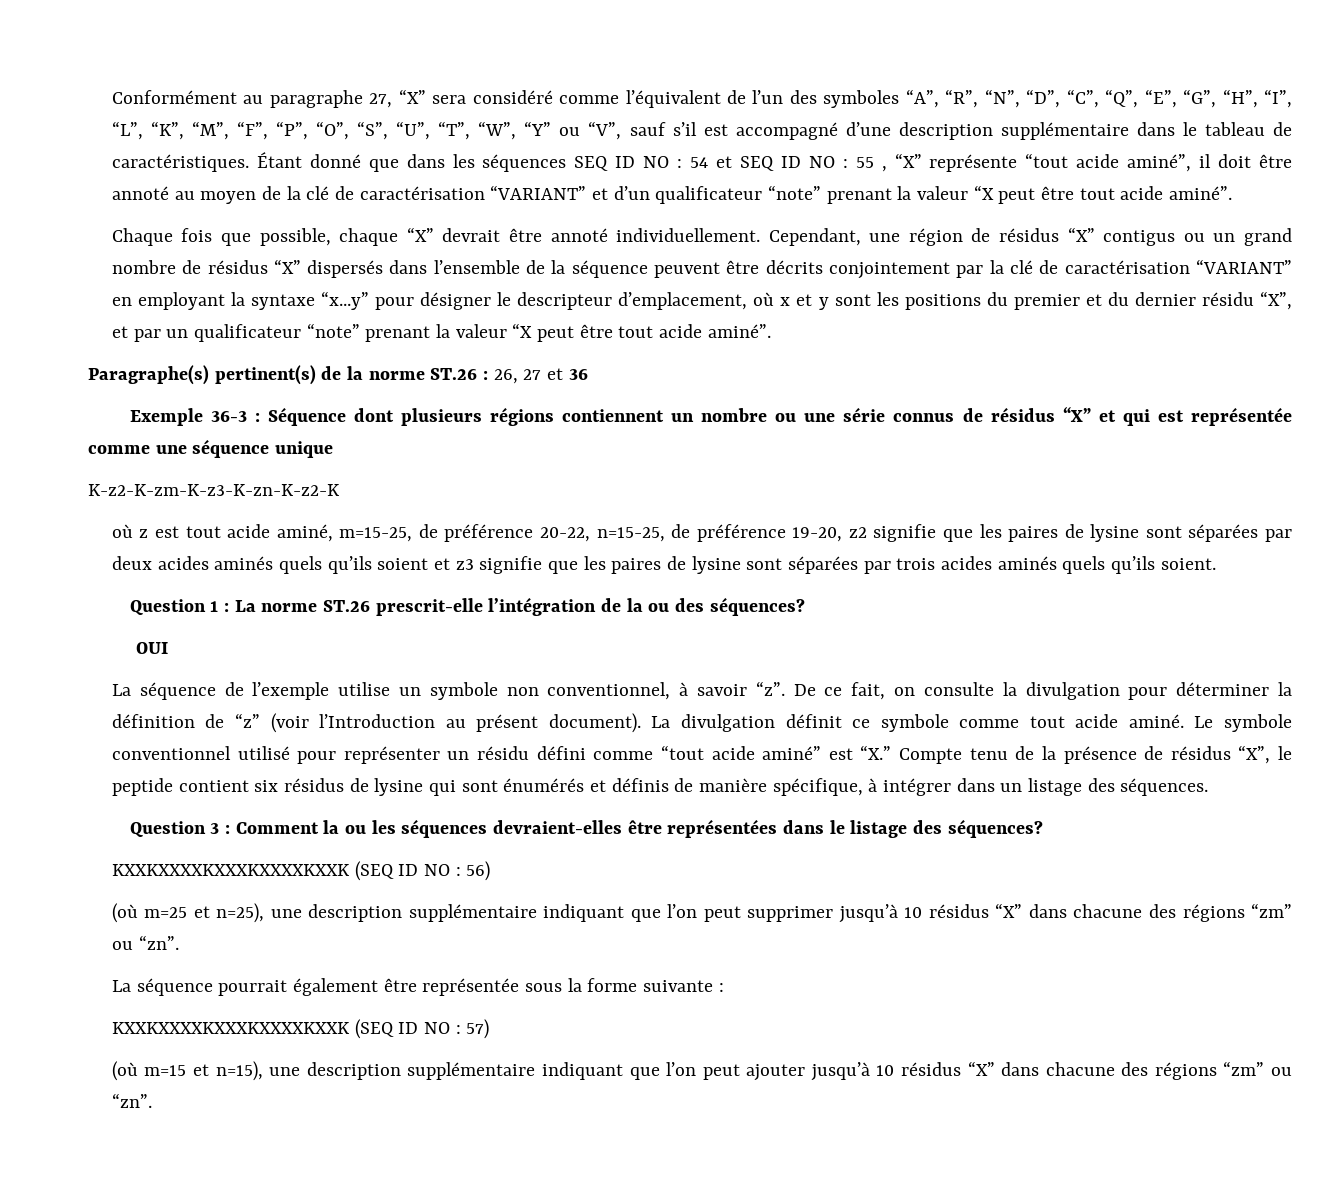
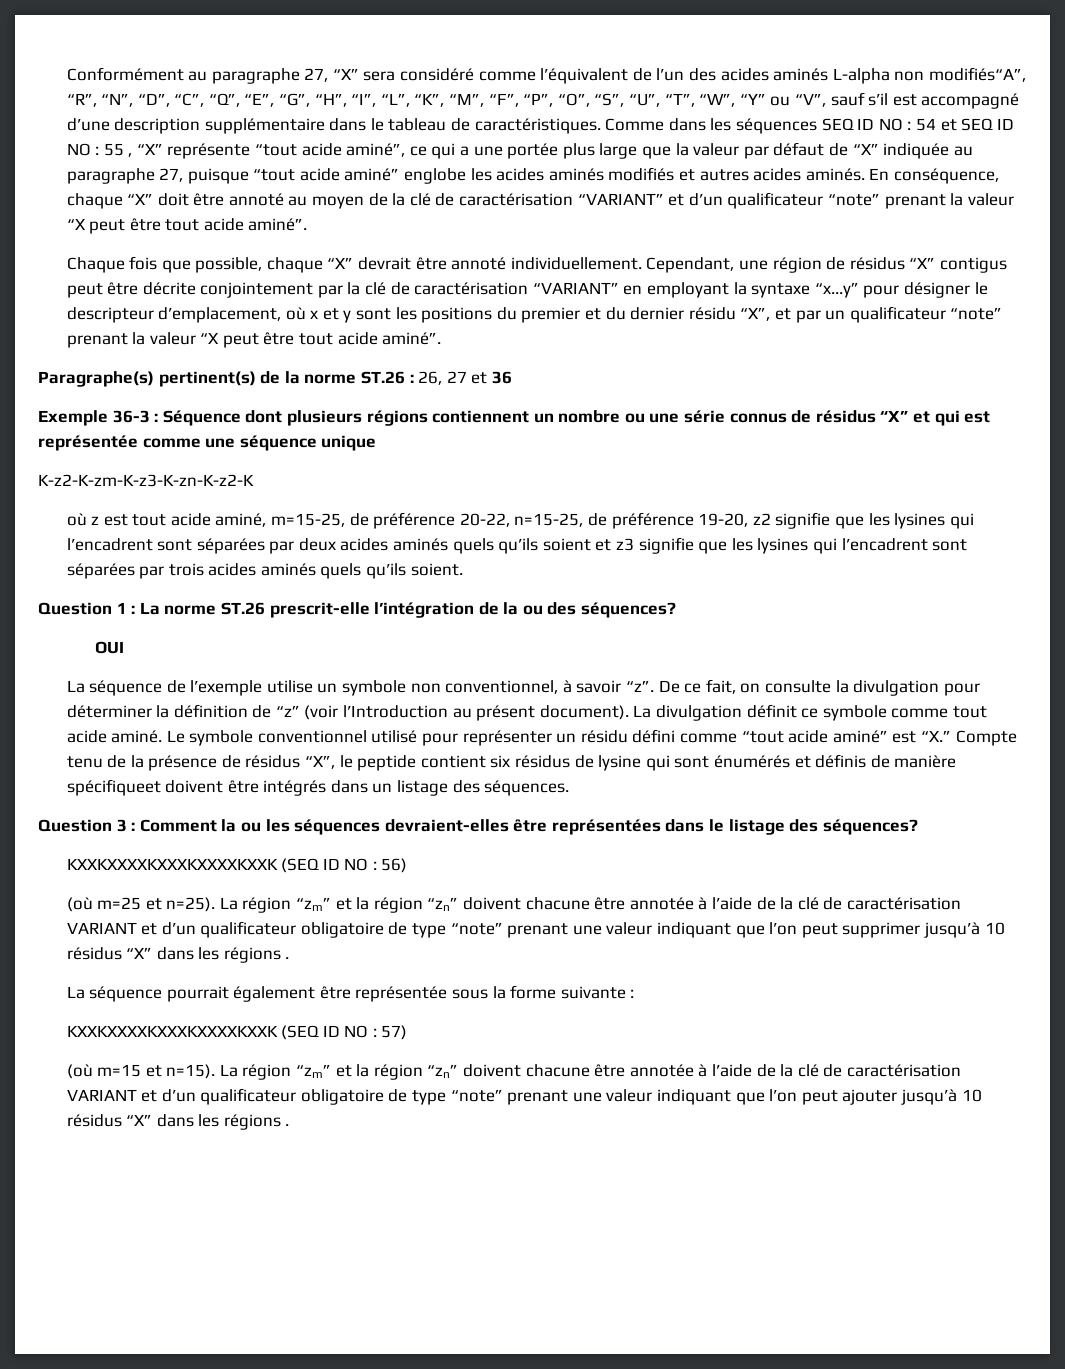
[823,89,939,108] symboles “A”, -> [720,67,1026,84] acides aminés L-alpha non modifiés“A”,
[256,152,399,172] Étant donné que -> [605,118,665,131] Comme
[1199,154,1212,168] il -> [409,142,973,159] [66,167,999,184] [66,193,154,209] ce qui a une portée plus large que la valeur par défaut de “X” indiquée au paragraphe 27, puisque “tout acide aminé” englobe les acides aminés modifiés et autres acides aminés. En conséquence, chaque “X”
[1183,228,1292,246] [111,259,823,278] ou un grand nombre de résidus “X” dispersés dans l’ensemble de la séquence peuvent être décrits -> [66,282,196,298] peut être décrite
[1008,524,1140,542] paires de lysine -> [894,513,974,529] [66,538,153,551] lysines qui l’encadrent
[611,556,741,574] paires de lysine -> [757,538,928,554] lysines qui l’encadrent
[772,778,951,796] spécifique, à intégrer -> [66,779,327,796] spécifiqueet doivent être intégrés
[216,903,537,923] n=25), une description supplémentaire -> [166,897,961,913] [66,921,653,938] n=25). La région “zm” et la région “zn” doivent chacune être annotée à l’aide de la clé de caractérisation VARIANT et d’un qualificateur obligatoire de type “note” prenant une valeur
[1073,903,1292,922] [111,935,179,950] chacune des régions “zm” ou “zn”. -> [198,947,290,963] les régions .
[215,1061,536,1081] n=15), une description supplémentaire -> [166,1064,961,1080] [66,1088,653,1105] n=15). La région “zm” et la région “zn” doivent chacune être annotée à l’aide de la clé de caractérisation VARIANT et d’un qualificateur obligatoire de type “note” prenant une valeur
[1045,1061,1292,1080] [111,1093,152,1108] chacune des régions “zm” ou “zn”. -> [198,1114,290,1130] les régions .

